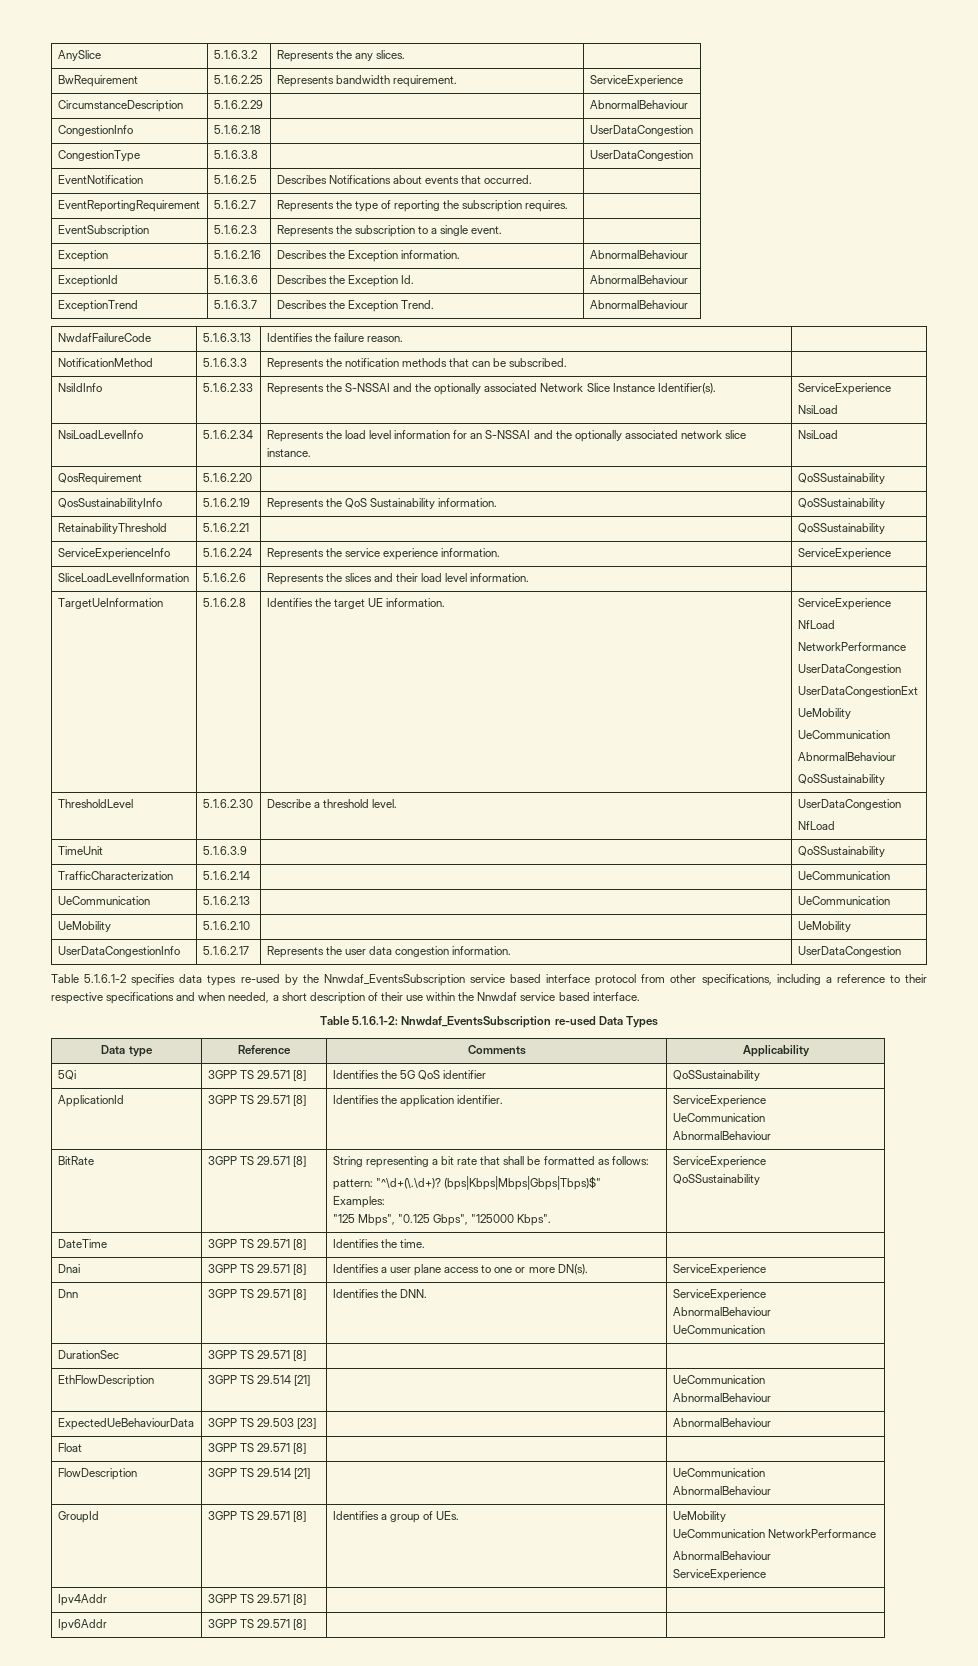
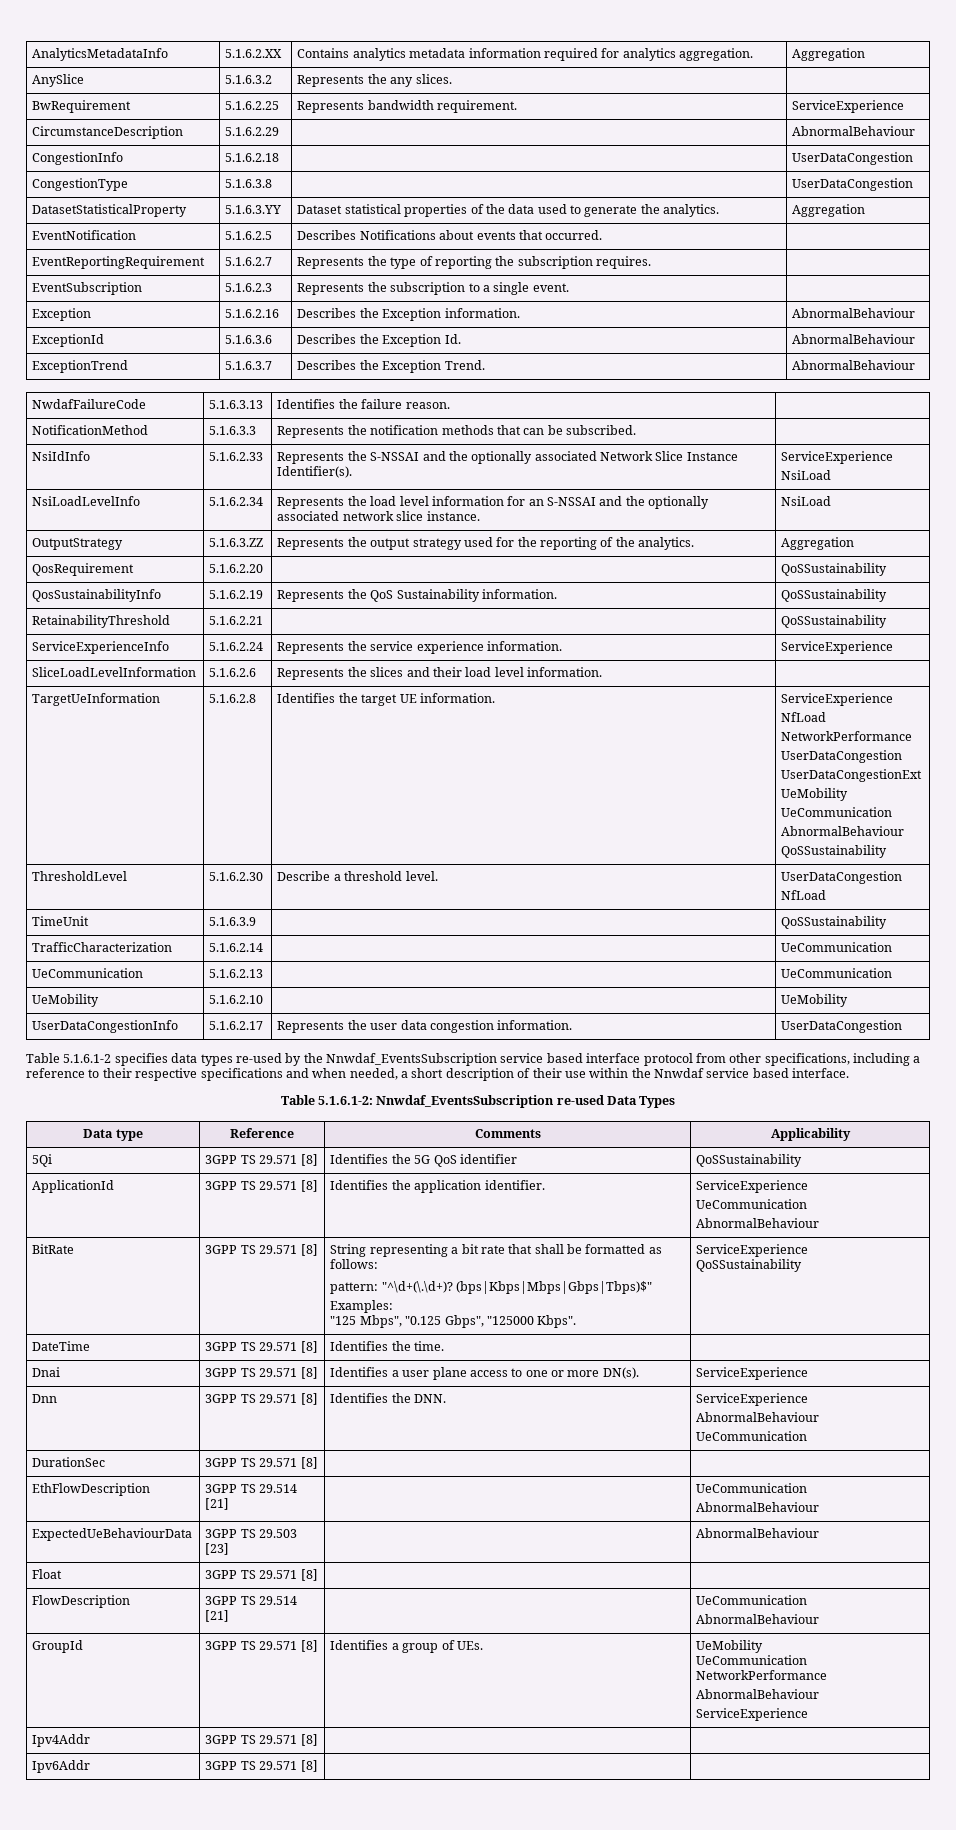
(57, 55) none -> [32,48,169,61] [225,49,283,58] [297,48,754,61] [792,48,866,61] AnalyticsMetadataInfo | 5.1.6.2.XX | Contains analytics metadata information required for analytics aggregation. | Aggregation //
(693, 155) none -> [32,204,188,217] [225,205,282,214] [297,204,720,217] [792,204,866,217] // DatasetStatisticalProperty | 5.1.6.3.YY | Dataset statistical properties of the data used to generate the analytics. | Aggregation
(838, 434) none -> [32,538,124,550] [209,538,264,547] [277,537,695,550] [781,537,855,550] // OutputStrategy | 5.1.6.3.ZZ | Represents the output strategy used for the reporting of the analytics. | Aggregation

